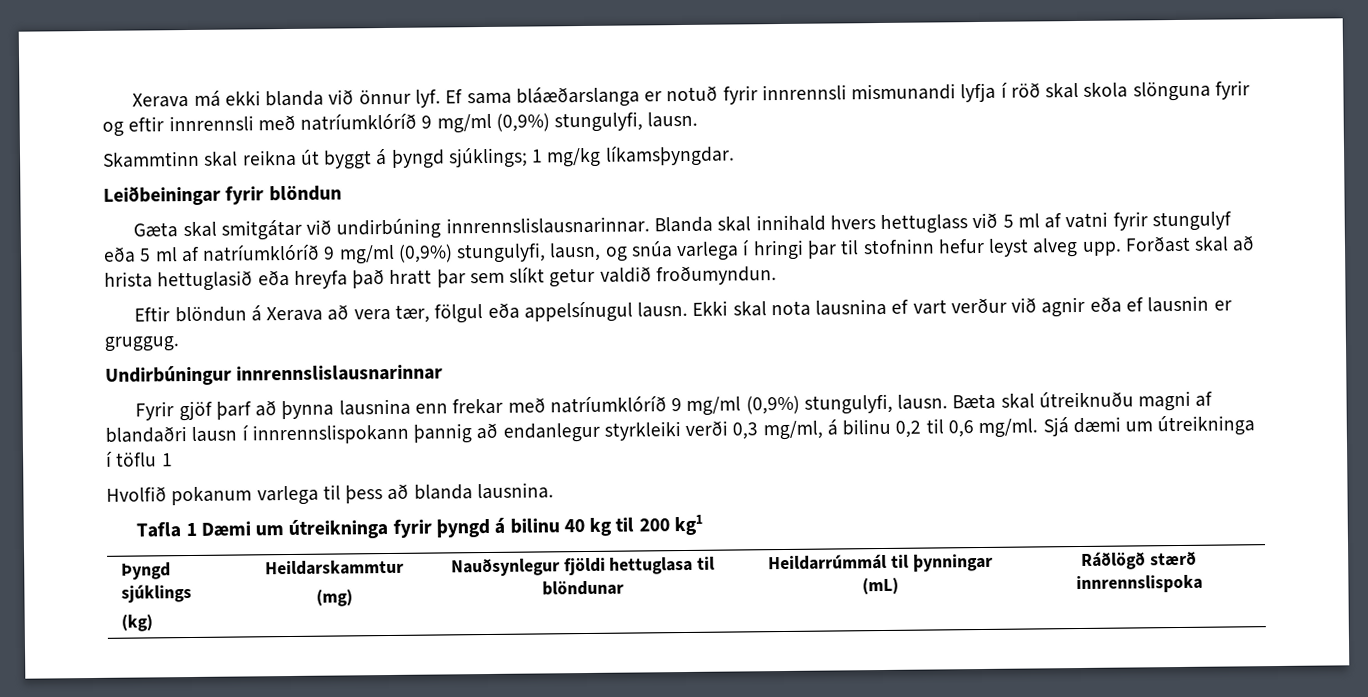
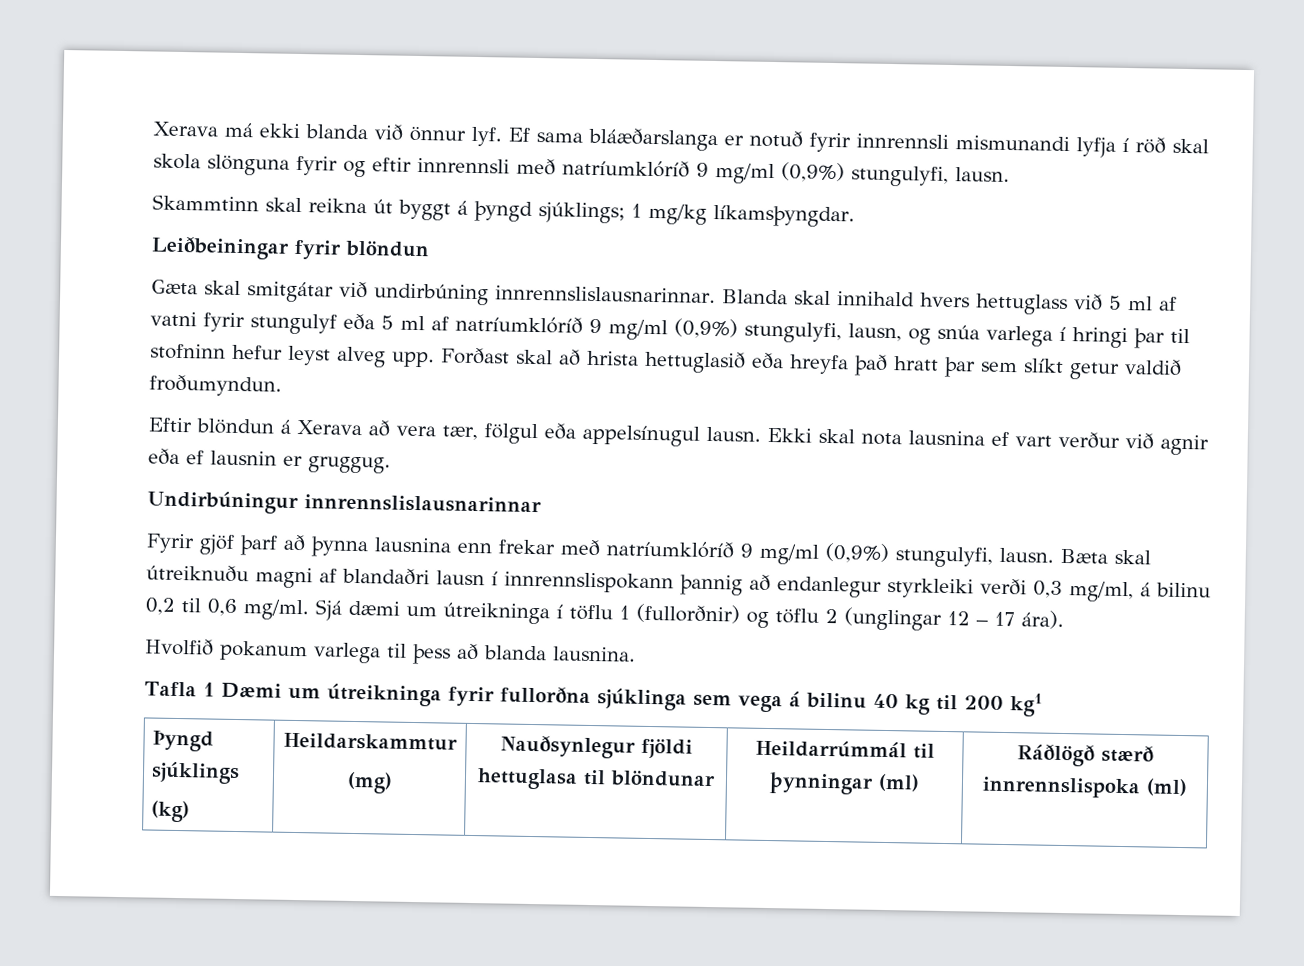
(173, 460) none -> [636,603,1064,631] (fullorðnir) og töflu 2 (unglingar 12 – 17 ára).
[436,518,491,538] þyngd -> [499,686,783,713] fullorðna sjúklinga sem vega
[862,577,899,595] (mL) -> [877,773,920,792] (ml)
(1203, 584) none -> [1146,778,1188,797] (ml)

